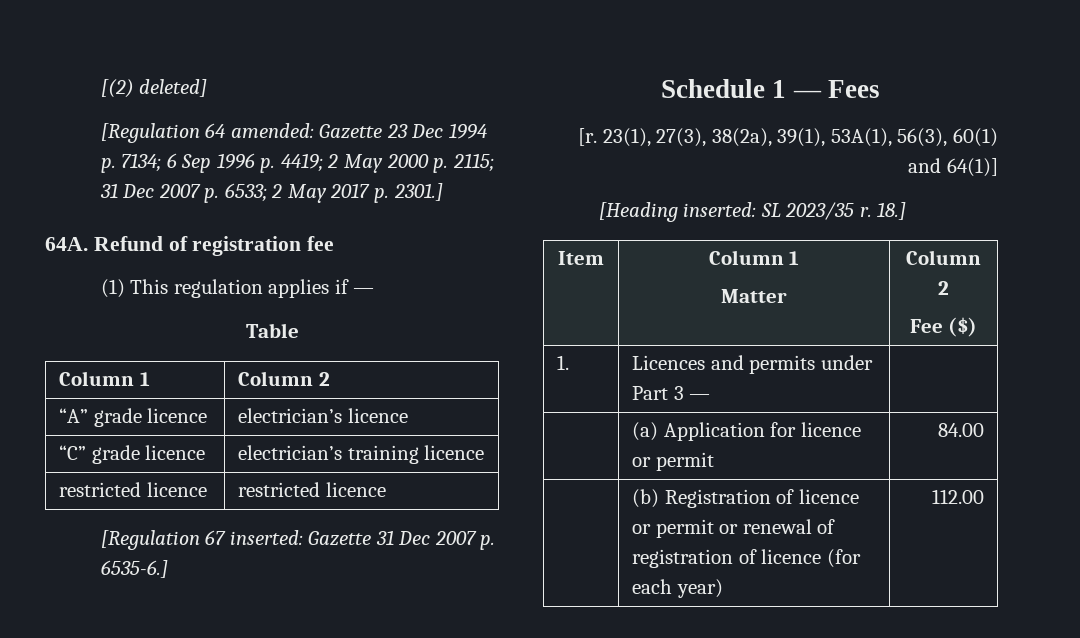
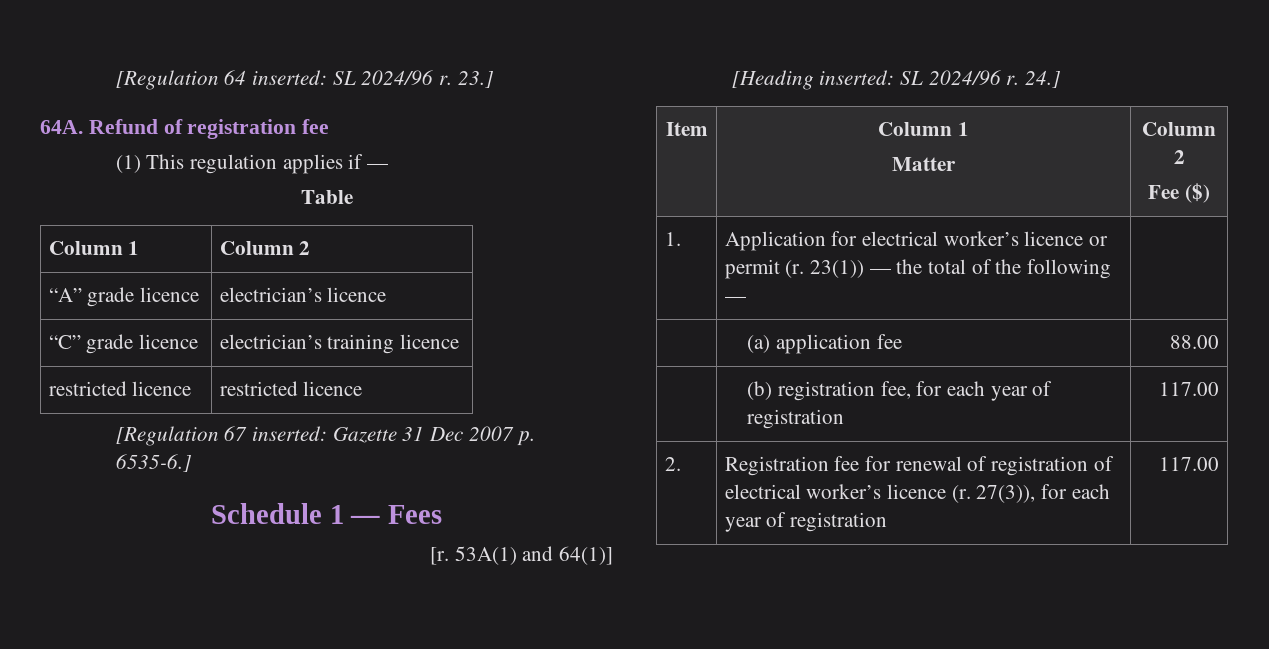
[100,79,208,98] [100,123,487,143] [100,153,494,173] [99,183,443,203] [(2) deleted] // [Regulation 64 amended: Gazette 23 Dec 1994 p. 7134; 6 Sep 1996 p. 4419; 2 May 2000 p. 2115; 31 Dec 2007 p. 6533; 2 May 2017 p. 2301.] -> [115,70,494,90] [Regulation 64 inserted: SL 2024/96 r. 23.]
[602,128,998,147] 23(1), 27(3), 38(2a), 39(1), 53A(1), 56(3), 60(1) -> [454,546,517,565] 53A(1)
[785,202,907,220] 2023/35 r. 18.] -> [928,70,1062,88] 2024/96 r. 24.]
[632,355,873,374] [632,386,711,400] [632,422,861,441] [632,452,714,471] [937,423,984,437] [632,489,859,508] [632,519,836,538] [632,549,861,568] [632,579,723,598] [931,489,984,504] Licences and permits under Part 3 — | // | (a) Application for licence or permit | 84.00 // | (b) Registration of licence or permit or renewal of registration of licence (for each year) | 112.00 -> [724,231,1108,251] [724,259,1111,279] [724,296,746,302] [747,334,902,354] [1170,335,1220,349] [747,381,1053,401] [747,409,845,429] [1159,382,1220,396] [664,457,681,471] [724,456,1114,476] [724,484,1110,503] [724,512,887,532] [1159,457,1220,471] Application for electrical worker’s licence or permit (r. 23(1)) — the total of the following — | // | (a) application fee | 88.00 // | (b) registration fee, for each year of registration | 117.00 // 2. | Registration fee for renewal of registration of electrical worker’s licence (r. 27(3)), for each year of registration | 117.00

